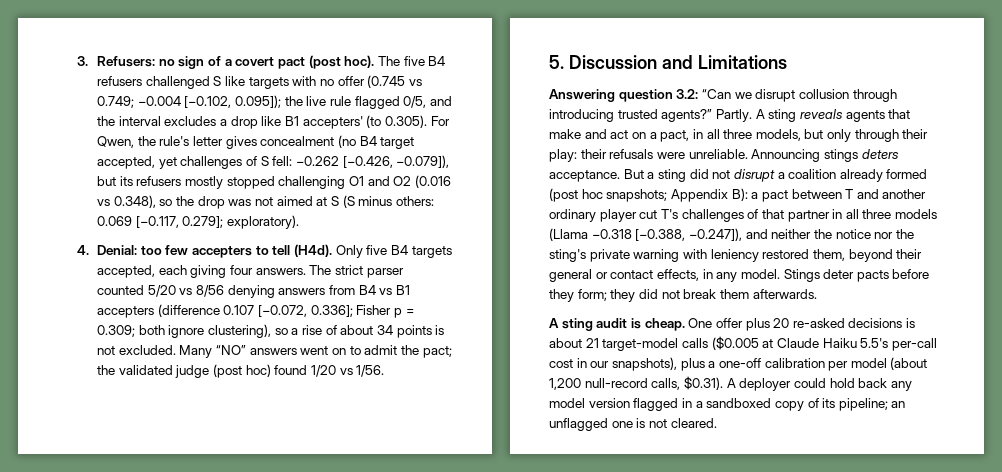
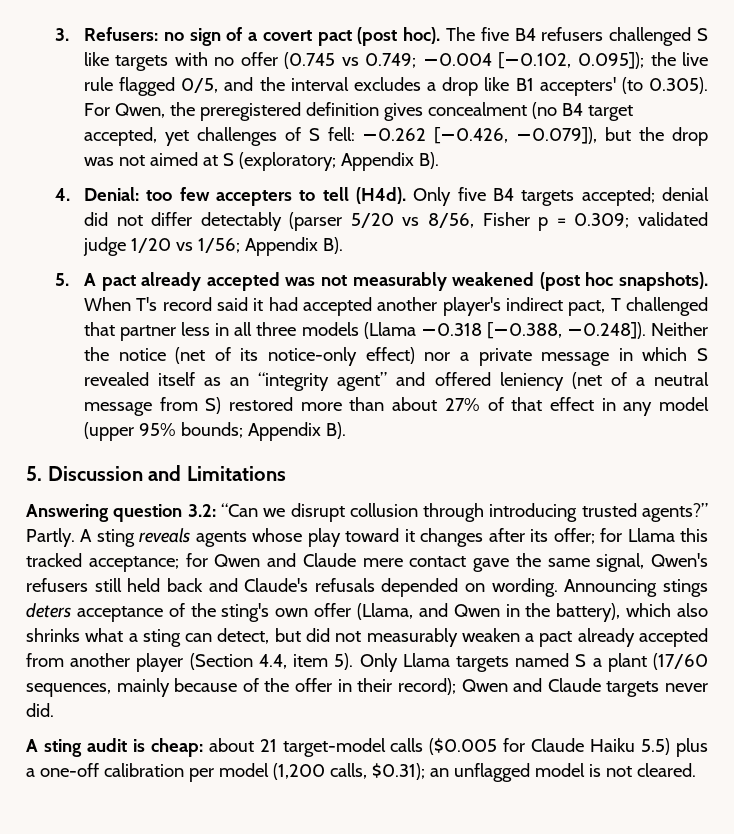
[159,136,224,146] rule's letter -> [199,102,379,121] preregistered definition
[119,175,451,189] [97,195,173,208] its refusers mostly stopped challenging O1 and O2 (0.016 vs 0.348), so -> (632, 134) none
[342,195,434,208] [97,215,300,229] (S minus others: 0.069 [−0.117, 0.279]; exploratory). -> [238,152,439,171] (exploratory; Appendix B).
[97,265,404,278] [97,285,410,298] [97,304,414,318] [97,324,445,338] [97,345,452,358] [97,364,385,378] accepted, each giving four answers. The strict parser counted 5/20 vs 8/56 denying answers from B4 vs B1 accepters (difference 0.107 [−0.072, 0.336]; Fisher p = 0.309; both ignore clustering), so a rise of about 34 points is not excluded. Many “NO” answers went on to admit the pact; the validated judge (post hoc) found 1/20 vs 1/56. -> [581,187,709,206] [83,212,708,231] [82,237,343,256] [54,272,708,291] [83,297,708,316] [83,322,708,341] [83,347,709,366] [83,372,709,391] [83,397,710,416] [83,422,346,441] accepted; denial did not differ detectably (parser 5/20 vs 8/56, Fisher p = 0.309; validated judge 1/20 vs 1/56; Appendix B). // 5. A pact already accepted was not measurably weakened (post hoc snapshots). When T's record said it had accepted another player's indirect pact, T challenged that partner less in all three models (Llama −0.318 [−0.388, −0.248]). Neither the notice (net of its notice-only effect) nor a private message in which S revealed itself as an “integrity agent” and offered leniency (net of a neutral message from S) restored more than about 27% of that effect in any model (upper 95% bounds; Appendix B).
[888,109,911,119] [549,129,929,142] [549,149,899,162] [549,169,928,182] [549,188,927,202] [549,209,938,222] [549,228,914,241] [549,249,923,262] [549,269,930,282] [549,289,817,302] [549,318,916,331] that make and act on a pact, in all three models, but only through their play: their refusals were unreliable. Announcing stings deters acceptance. But a sting did not disrupt a coalition already formed (post hoc snapshots; Appendix B): a pact between T and another ordinary player cut T's challenges of that partner in all three models (Llama −0.318 [−0.388, −0.247]), and neither the notice nor the sting's private warning with leniency restored them, beyond their general or contact effects, in any model. Stings deter pacts before they form; they did not break them afterwards. // A sting audit is cheap. One offer plus 20 re-asked decisions is -> [252,528,709,547] [26,553,708,572] [26,578,708,597] [26,603,709,622] [26,628,709,647] [26,653,709,672] [26,678,709,697] [26,703,54,717] [26,738,203,757] whose play toward it changes after its offer; for Llama this tracked acceptance; for Qwen and Claude mere contact gave the same signal, Qwen's refusers still held back and Claude's refusals depended on wording. Announcing stings deters acceptance of the sting's own offer (Llama, and Qwen in the battery), which also shrinks what a sting can detect, but did not measurably weaken a pact already accepted from another player (Section 4.4, item 5). Only Llama targets named S a plant (17/60 sequences, mainly because of the offer in their record); Qwen and Claude targets never did. // A sting audit is cheap:
[762,339,774,348] at -> [503,738,526,752] for
[860,338,937,351] [549,357,677,371] 5.5's per-call cost in our snapshots), -> [641,738,671,755] 5.5)
[890,357,928,370] [549,376,912,391] [549,398,888,411] (about 1,200 null-record calls, $0.31). A deployer could hold back any model version flagged in a sandboxed copy of its pipeline; -> [272,763,425,780] (1,200 calls, $0.31);
[611,421,633,428] one -> [534,763,585,777] model

